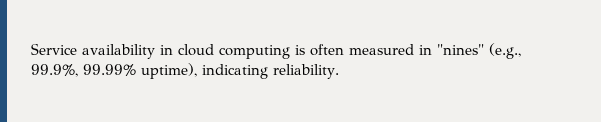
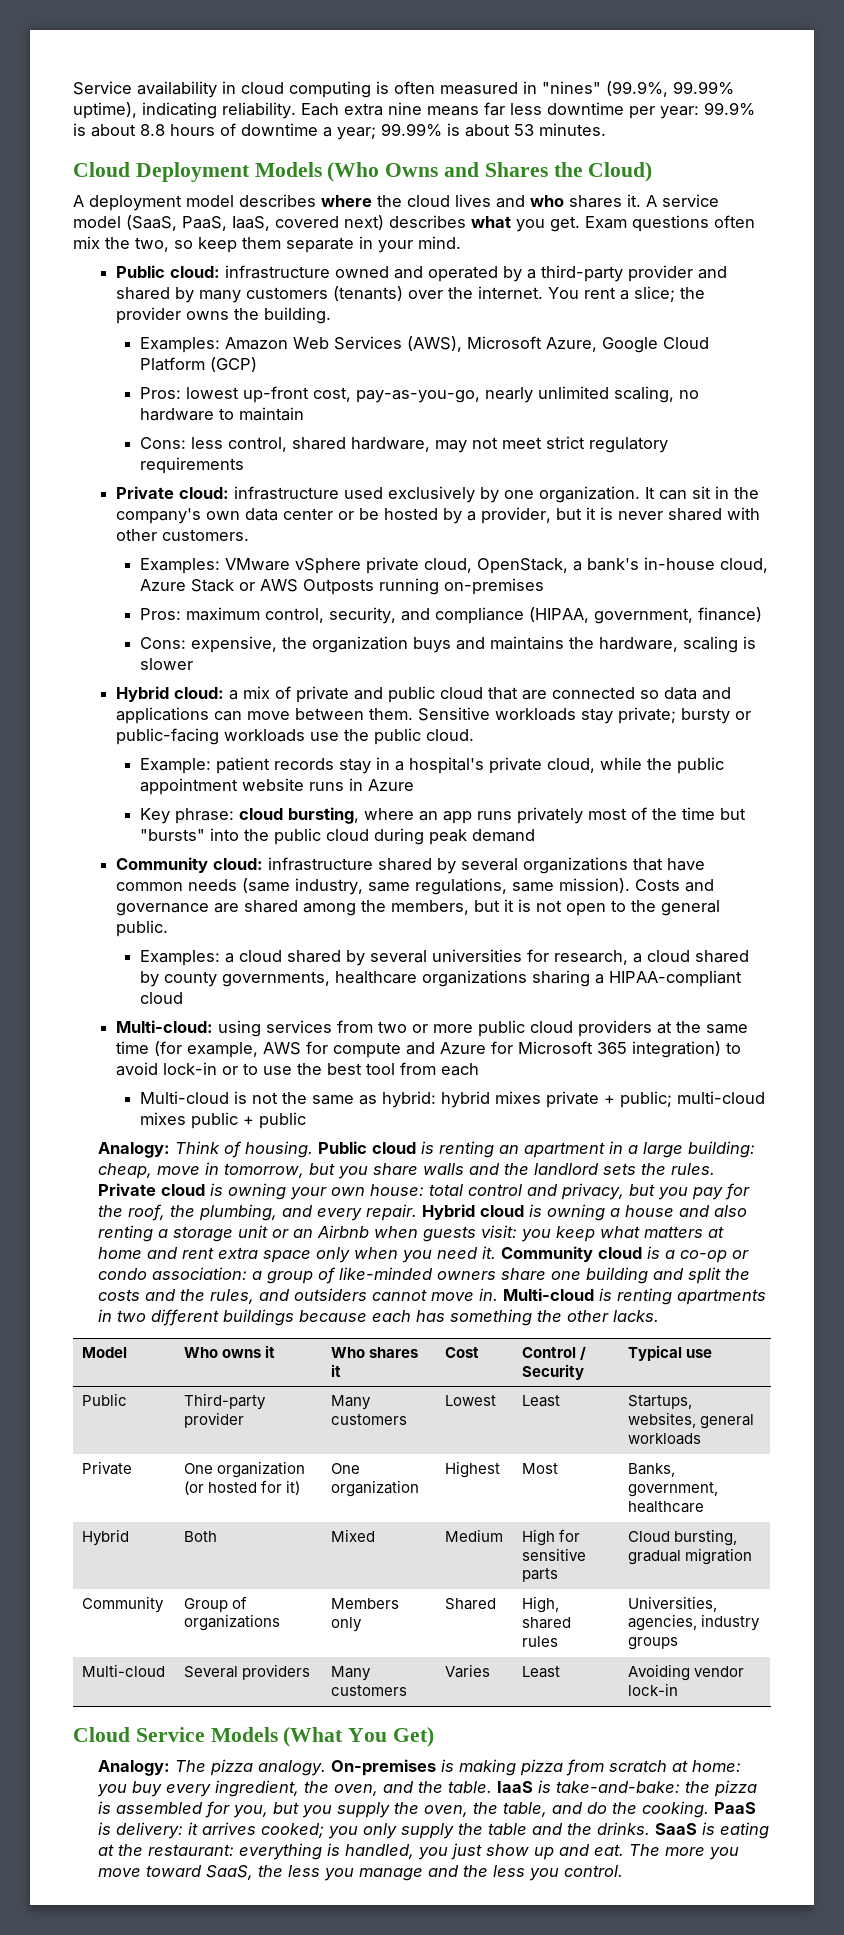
[489,43,521,59] [31,64,78,77] (e.g., 99.9%, -> [606,81,668,97] (99.9%,
(339, 71) none -> [301,102,755,119] [73,123,606,140] [73,162,653,182] [73,194,719,211] [73,215,755,232] [73,236,461,253] [115,265,727,282] [115,286,705,303] [115,307,331,324] [140,336,710,353] [140,357,258,372] [140,386,700,403] [140,407,305,421] [140,436,669,453] [140,457,245,474] [115,486,759,503] [115,507,760,524] [115,529,249,541] [140,557,769,574] [140,578,545,595] [140,607,763,624] [140,636,757,653] [140,658,194,670] [115,686,731,703] [115,707,751,724] [115,728,474,745] [140,757,725,774] [140,778,415,795] [140,807,747,824] [140,828,536,845] [115,857,705,874] [115,878,714,895] [115,899,720,916] [115,920,168,937] [140,949,750,966] [140,970,743,987] [140,992,184,1004] [115,1020,748,1037] [115,1041,741,1058] [115,1062,479,1076] [140,1091,766,1108] [140,1112,307,1129] [97,1141,755,1158] [97,1162,715,1179] [97,1183,750,1200] [97,1204,747,1221] [97,1225,724,1242] [97,1246,749,1263] [97,1267,750,1284] [97,1288,766,1305] [97,1309,659,1326] [82,1347,128,1358] [184,1345,276,1358] [331,1347,419,1358] [331,1364,342,1377] [445,1347,480,1358] [522,1346,587,1360] [522,1364,585,1380] [628,1345,713,1361] [82,1393,128,1406] [184,1393,267,1410] [184,1412,245,1428] [331,1395,372,1410] [331,1414,408,1425] [445,1395,497,1406] [522,1395,561,1407] [628,1395,693,1409] [628,1412,755,1429] [628,1433,702,1445] [82,1461,133,1475] [184,1461,306,1478] [184,1480,301,1495] [331,1463,361,1474] [331,1480,420,1497] [445,1461,501,1478] [522,1463,559,1474] [628,1463,676,1477] [628,1482,719,1497] [628,1501,705,1513] [82,1529,130,1546] [184,1531,218,1542] [331,1529,376,1542] [445,1529,504,1542] [522,1529,581,1546] [522,1548,587,1561] [522,1568,559,1582] [628,1529,738,1546] [628,1548,753,1565] [82,1596,165,1613] [184,1596,248,1612] [184,1614,281,1631] [331,1598,400,1609] [331,1617,363,1632] [445,1598,497,1610] [522,1596,560,1613] [522,1617,572,1629] [522,1636,559,1647] [628,1596,718,1612] [628,1614,761,1631] [628,1637,679,1650] [82,1664,166,1677] [184,1664,311,1680] [331,1666,372,1681] [331,1685,408,1696] [445,1664,491,1678] [522,1666,561,1678] [628,1664,745,1681] [628,1683,679,1696] [73,1727,435,1747] [97,1759,741,1776] [96,1780,757,1797] [97,1801,756,1818] [97,1822,769,1839] [97,1843,739,1860] [97,1865,623,1881] Each extra nine means far less downtime per year: 99.9% is about 8.8 hours of downtime a year; 99.99% is about 53 minutes. // Cloud Deployment Models (Who Owns and Shares the Cloud) // A deployment model describes where the cloud lives and who shares it. A service model (SaaS, PaaS, IaaS, covered next) describes what you get. Exam questions often mix the two, so keep them separate in your mind. // Public cloud: infrastructure owned and operated by a third-party provider and shared by many customers (tenants) over the internet. You rent a slice; the provider owns the building. // Examples: Amazon Web Services (AWS), Microsoft Azure, Google Cloud Platform (GCP) // Pros: lowest up-front cost, pay-as-you-go, nearly unlimited scaling, no hardware to maintain // Cons: less control, shared hardware, may not meet strict regulatory requirements // Private cloud: infrastructure used exclusively by one organization. It can sit in the company's own data center or be hosted by a provider, but it is never shared with other customers. // Examples: VMware vSphere private cloud, OpenStack, a bank's in-house cloud, Azure Stack or AWS Outposts running on-premises // Pros: maximum control, security, and compliance (HIPAA, government, finance) // Cons: expensive, the organization buys and maintains the hardware, scaling is slower // Hybrid cloud: a mix of private and public cloud that are connected so data and applications can move between them. Sensitive workloads stay private; bursty or public-facing workloads use the public cloud. // Example: patient records stay in a hospital's private cloud, while the public appointment website runs in Azure // Key phrase: cloud bursting, where an app runs privately most of the time but "bursts" into the public cloud during peak demand // Community cloud: infrastructure shared by several organizations that have common needs (same industry, same regulations, same mission). Costs and governance are shared among the members, but it is not open to the general public. // Examples: a cloud shared by several universities for research, a cloud shared by county governments, healthcare organizations sharing a HIPAA-compliant cloud // Multi-cloud: using services from two or more public cloud providers at the same time (for example, AWS for compute and Azure for Microsoft 365 integration) to avoid lock-in or to use the best tool from each // Multi-cloud is not the same as hybrid: hybrid mixes private + public; multi-cloud mixes public + public // Analogy: Think of housing. Public cloud is renting an apartment in a large building: cheap, move in tomorrow, but you share walls and the landlord sets the rules. Private cloud is owning your own house: total control and privacy, but you pay for the roof, the plumbing, and every repair. Hybrid cloud is owning a house and also renting a storage unit or an Airbnb when guests visit: you keep what matters at home and rent extra space only when you need it. Community cloud is a co-op or condo association: a group of like-minded owners share one building and split the costs and the rules, and outsiders cannot move in. Multi-cloud is renting apartments in two different buildings because each has something the other lacks. // Model | Who owns it | Who shares it | Cost | Control / Security | Typical use // Public | Third-party provider | Many customers | Lowest | Least | Startups, websites, general workloads // Private | One organization (or hosted for it) | One organization | Highest | Most | Banks, government, healthcare // Hybrid | Both | Mixed | Medium | High for sensitive parts | Cloud bursting, gradual migration // Community | Group of organizations | Members only | Shared | High, shared rules | Universities, agencies, industry groups // Multi-cloud | Several providers | Many customers | Varies | Least | Avoiding vendor lock-in // Cloud Service Models (What You Get) // Analogy: The pizza analogy. On-premises is making pizza from scratch at home: you buy every ingredient, the oven, and the table. IaaS is take-and-bake: the pizza is assembled for you, but you supply the oven, the table, and do the cooking. PaaS is delivery: it arrives cooked; you only supply the table and the drinks. SaaS is eating at the restaurant: everything is handled, you just show up and eat. The more you move toward SaaS, the less you manage and the less you control.

